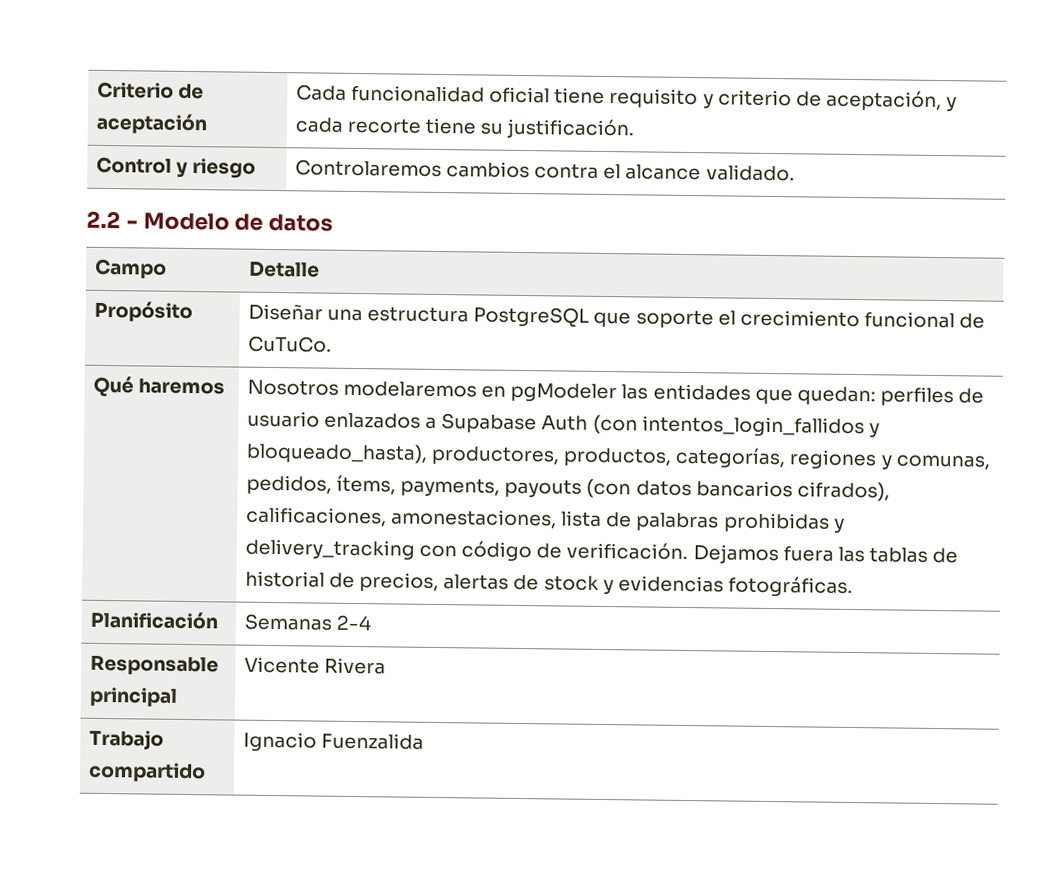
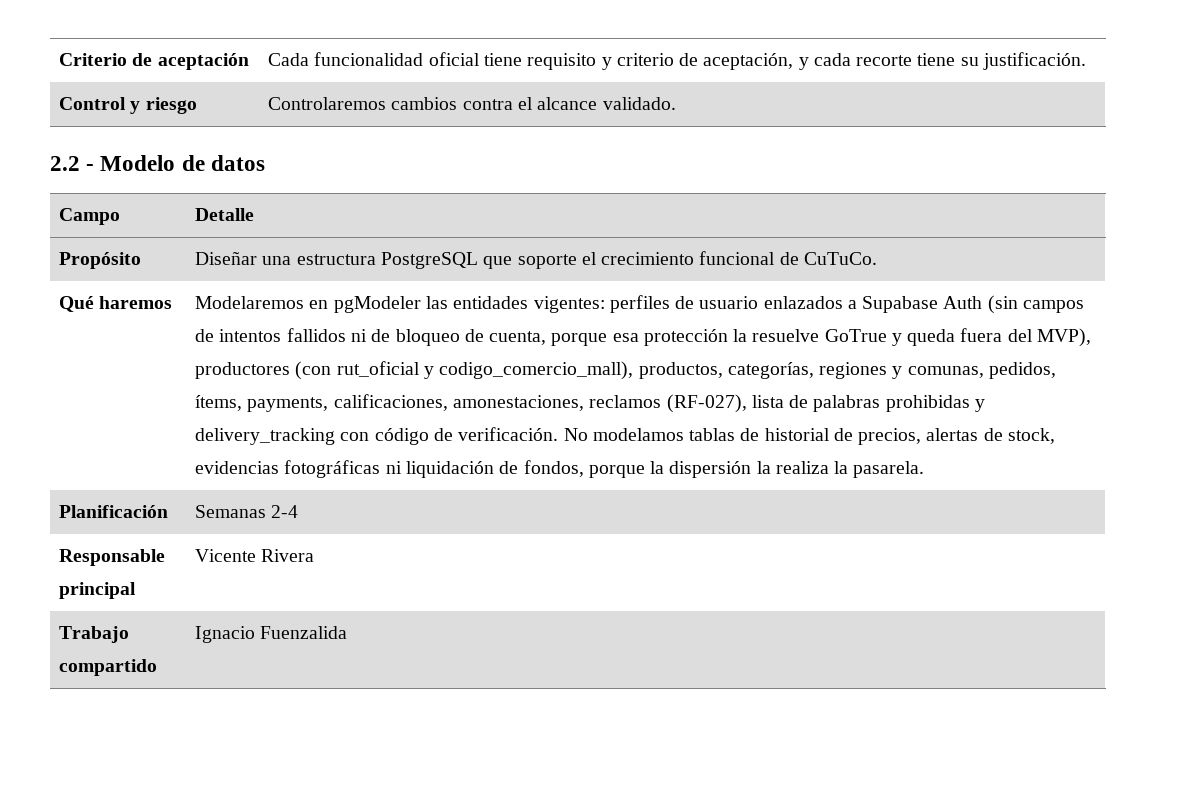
[246,379,478,398] Nosotros modelaremos -> [195,296,305,309] Modelaremos
[754,386,876,406] que quedan: -> [533,296,605,313] vigentes:
[592,414,880,438] [245,442,561,466] (con intentos_login_fallidos y bloqueado_hasta), productores, -> [987,295,1084,314] [195,328,1091,347] [195,361,634,380] (sin campos de intentos fallidos ni de bloqueo de cuenta, porque esa protección la resuelve GoTrue y queda fuera del MVP), productores (con rut_oficial y codigo_comercio_mall),
[504,478,890,502] [245,506,558,529] payouts (con datos bancarios cifrados), calificaciones, amonestaciones, -> [333,394,747,413] calificaciones, amonestaciones, reclamos (RF-027),
[692,544,865,565] Dejamos fuera las -> [563,428,684,441] No modelamos
[543,575,853,597] stock y evidencias fotográficas. -> [1007,428,1055,444] [195,460,925,478] stock, evidencias fotográficas ni liquidación de fondos, porque la dispersión la realiza la pasarela.

